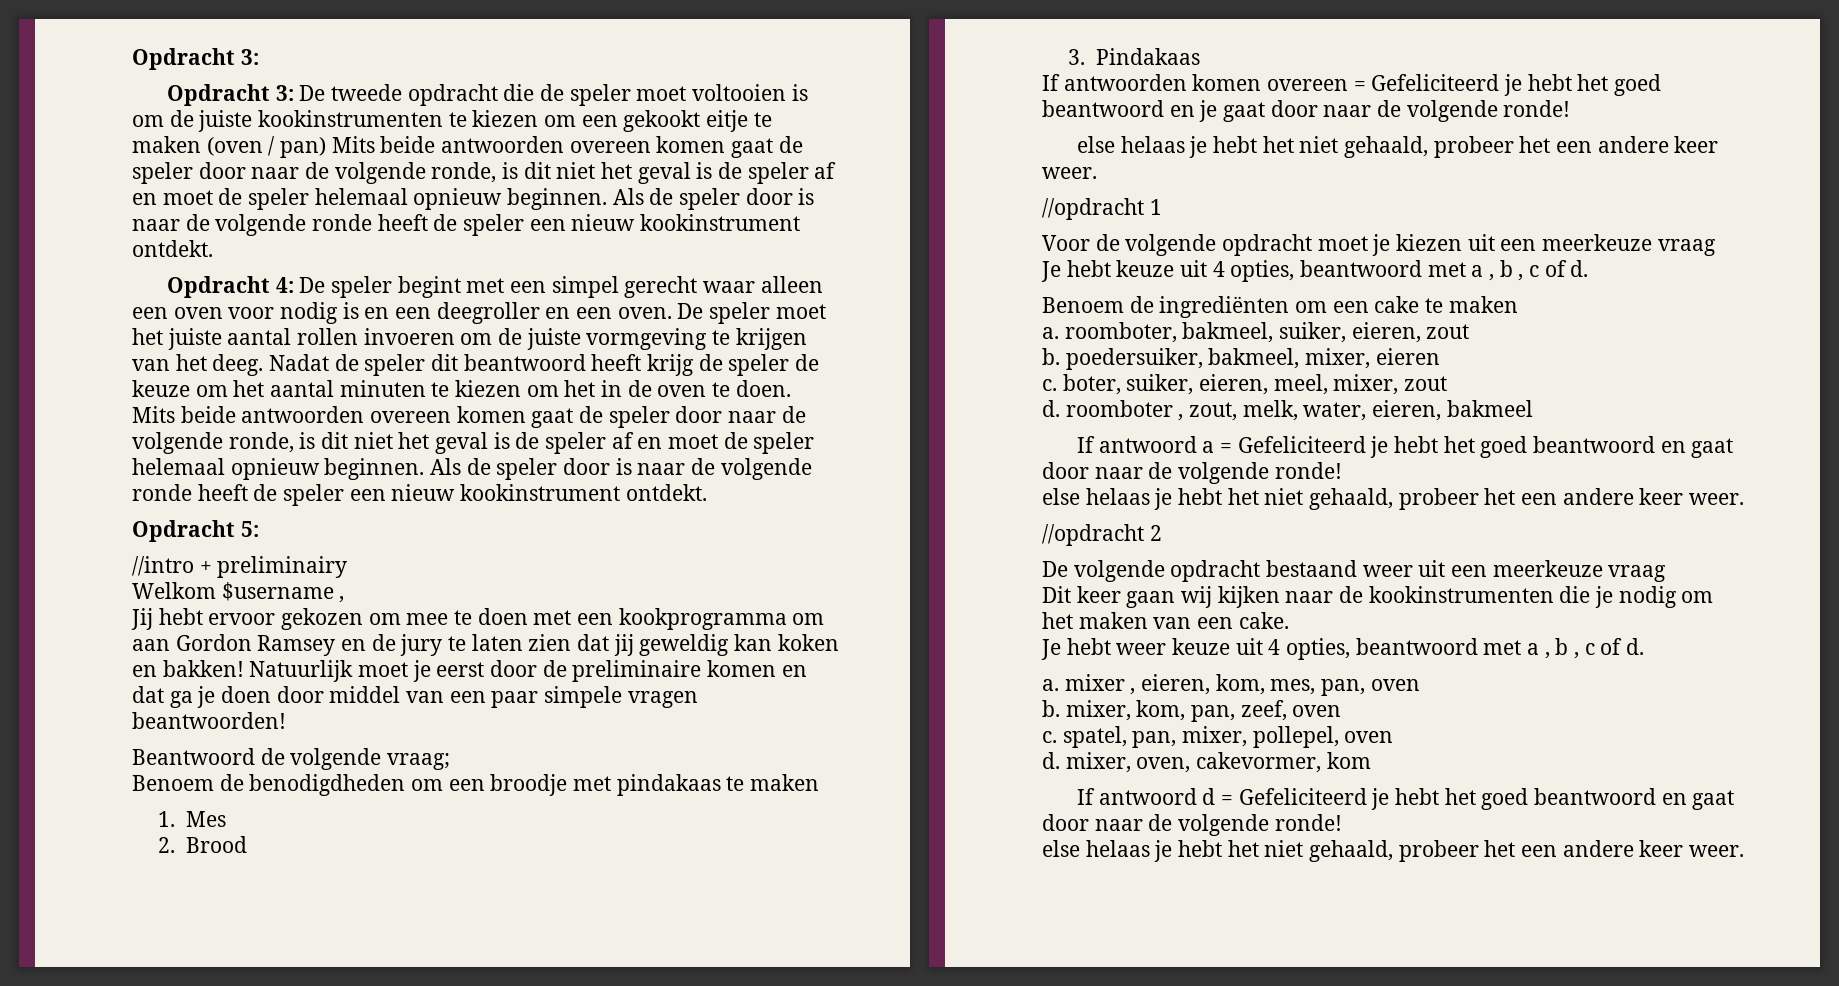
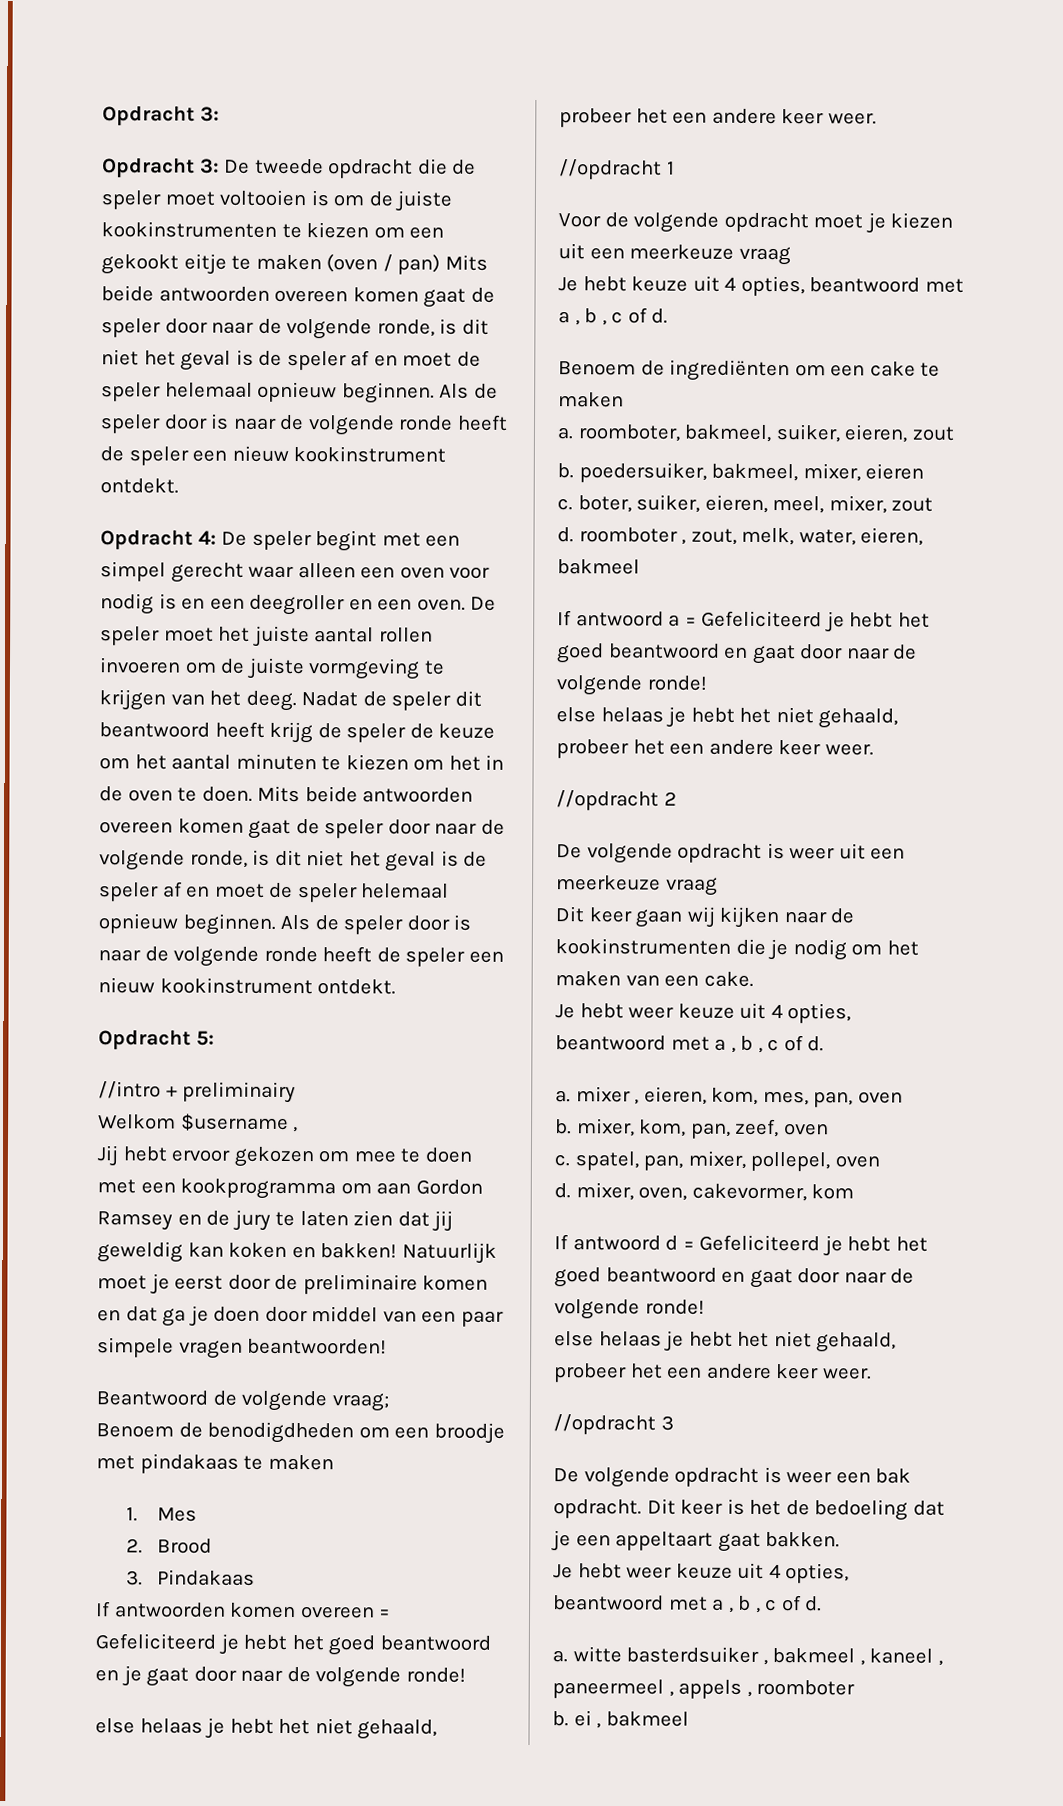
[1266,560,1358,577] bestaand -> [766,842,785,860] is
(1745, 851) none -> [553,1414,674,1435] [553,1466,912,1488] [553,1498,945,1521] [551,1530,841,1552] [553,1562,850,1584] [553,1595,823,1613] [552,1646,943,1666] [552,1679,856,1699] [552,1710,689,1729] // //opdracht 3 // De volgende opdracht is weer een bak opdracht. Dit keer is het de bedoeling dat je een appeltaart gaat bakken. // Je hebt weer keuze uit 4 opties, beantwoord met a , b , c of d. // a. witte basterdsuiker , bakmeel , kaneel , paneermeel , appels , roomboter // b. ei , bakmeel

